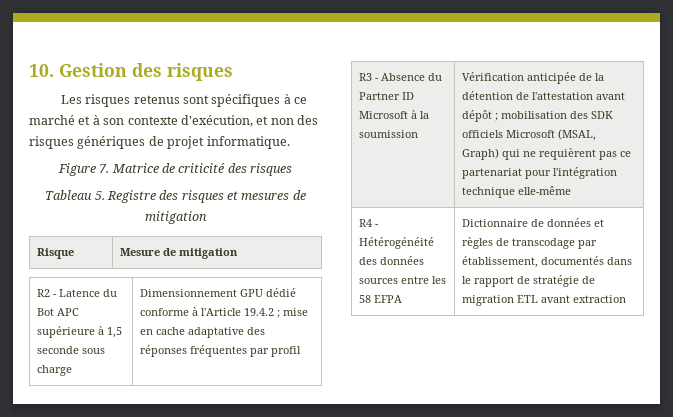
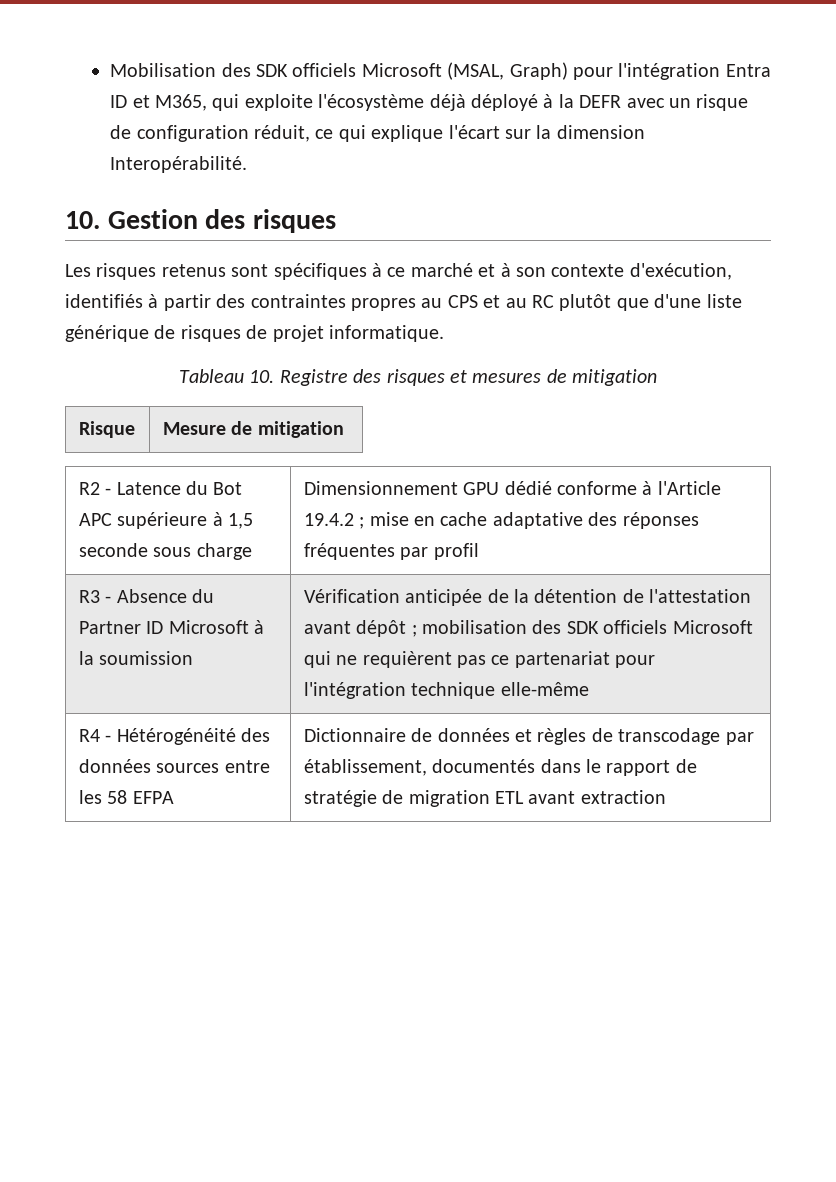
(29, 70) none -> [110,62,771,80] [110,94,749,111] [110,125,645,142] [110,156,248,173] Mobilisation des SDK officiels Microsoft (MSAL, Graph) pour l'intégration Entra ID et M365, qui exploite l'écosystème déjà déployé à la DEFR avec un risque de configuration réduit, ce qui explique l'écart sur la dimension Interopérabilité. //
[256,115,318,125] [29,136,290,149] [57,163,293,176] et non des risques génériques de projet informatique. // Figure 7. Matrice de criticité des risques -> [65,294,742,311] [65,325,444,342] identifiés à partir des contraintes propres au CPS et au RC plutôt que d'une liste générique de risques de projet informatique.
[94,191,105,200] 5. -> [249,370,275,383] 10.
[558,129,597,141] [462,148,500,160] (MSAL, Graph) -> (753, 627) none

